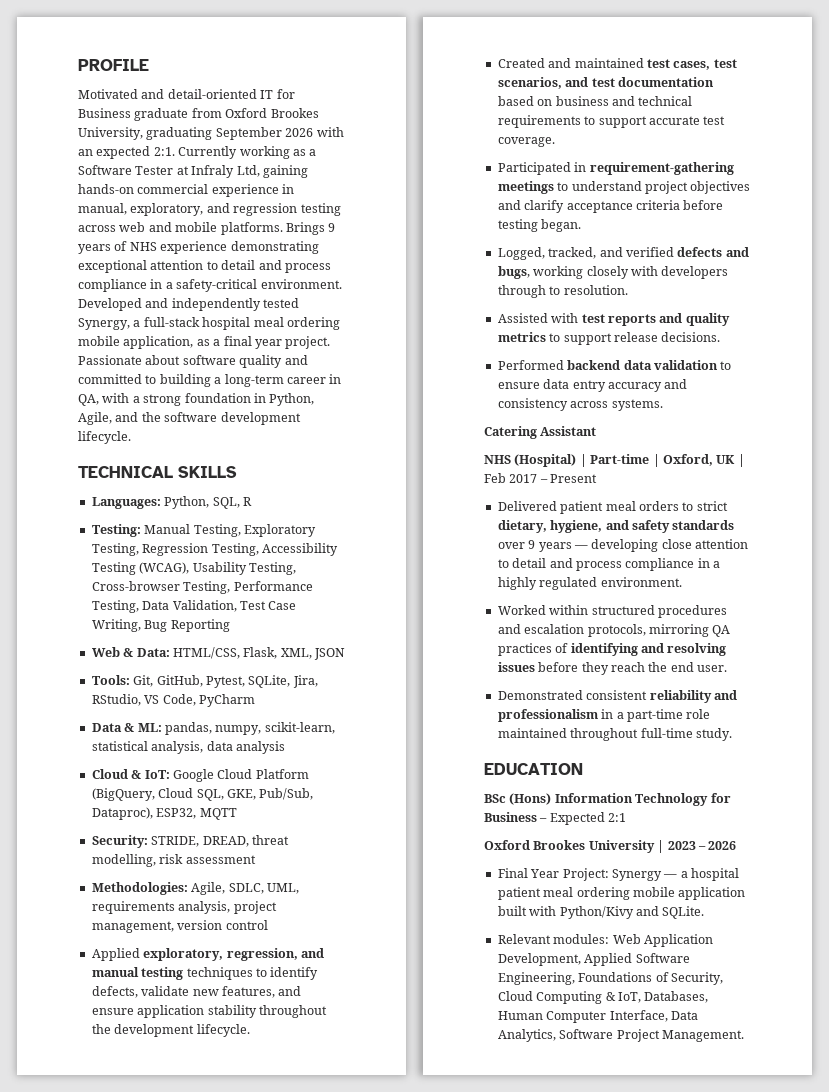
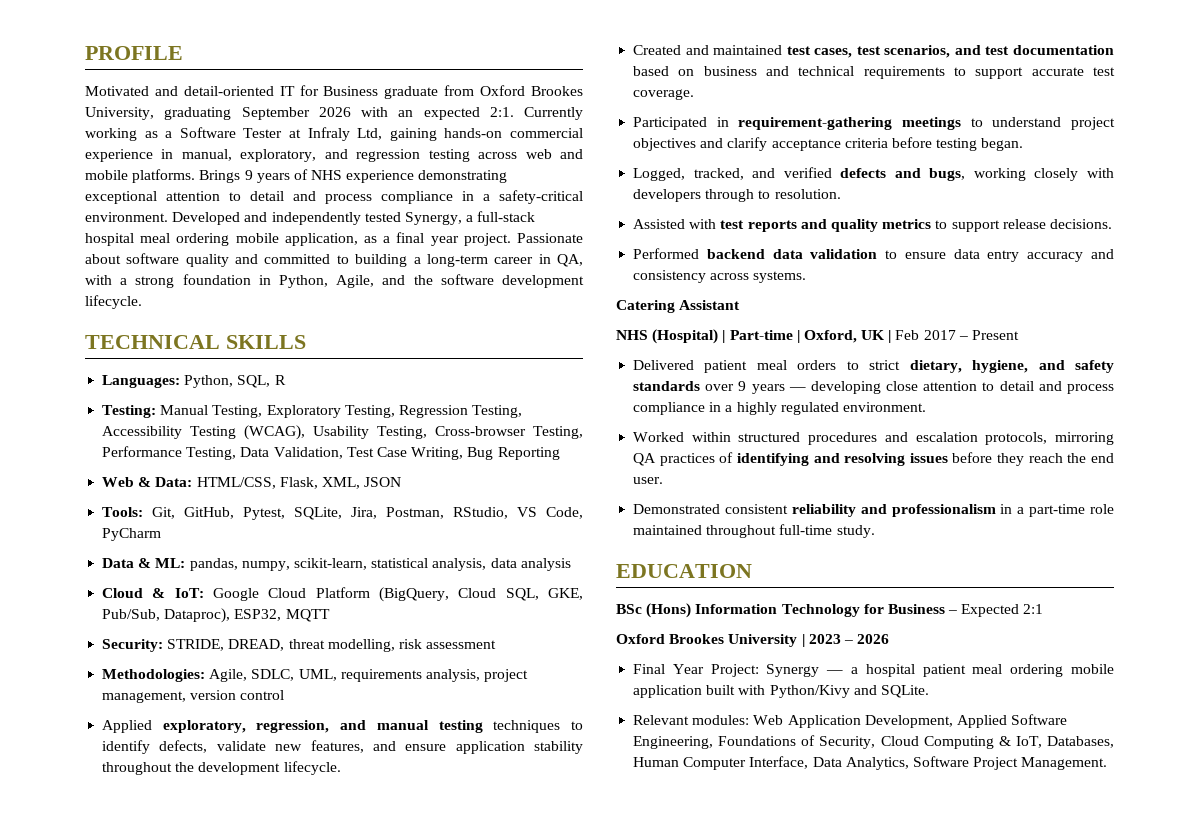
(318, 681) none -> [386,507,445,519] Postman,

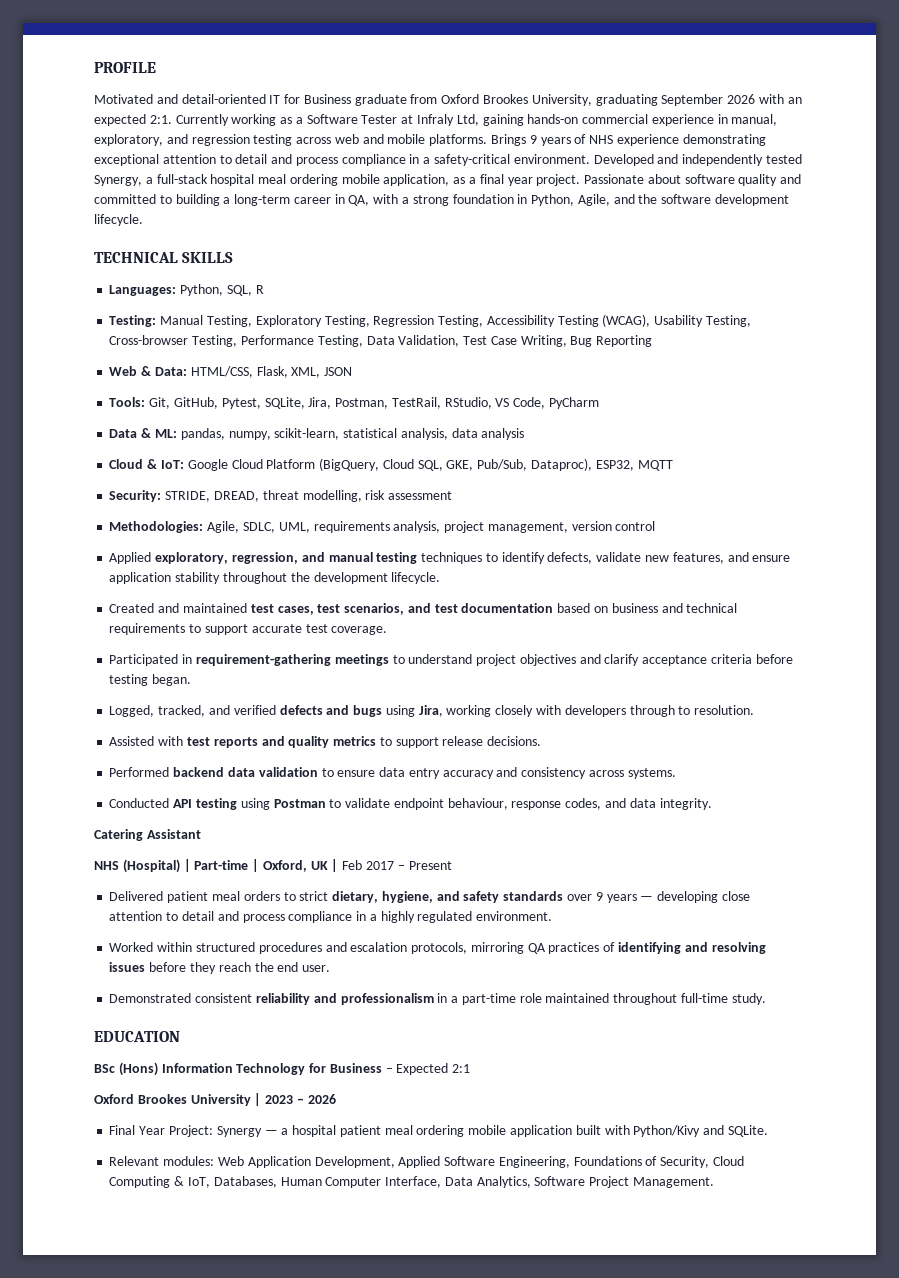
(445, 513) none -> [391,397,441,409] TestRail,
[929,168,966,181] bugs, -> [353,705,443,717] bugs using Jira,
(807, 277) none -> [109,798,712,810] // Conducted API testing using Postman to validate endpoint behaviour, response codes, and data integrity.

